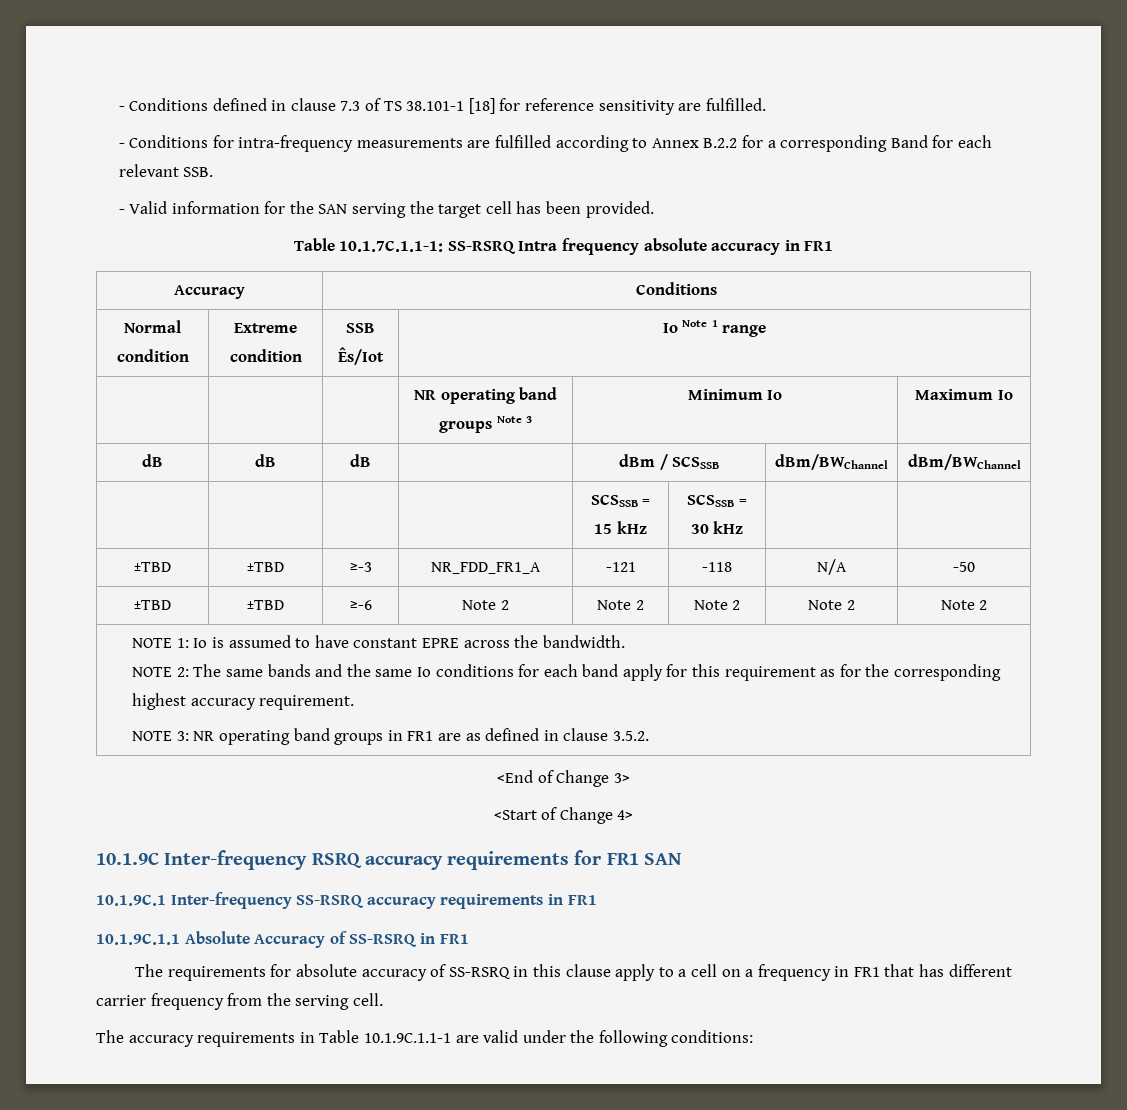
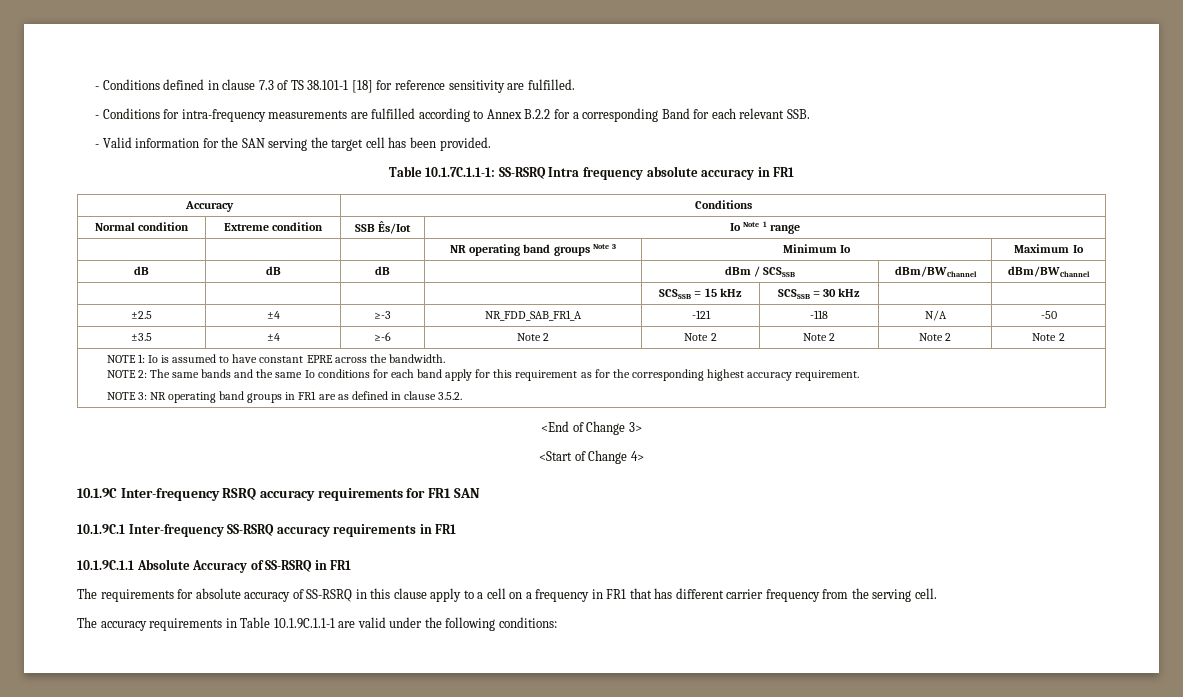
[134,562,171,572] [246,562,284,572] ±TBD | ±TBD -> [131,311,152,319] [266,311,280,319] ±2.5 | ±4
[431,562,541,574] NR_FDD_FR1_A -> [485,310,582,321] NR_FDD_SAB_FR1_A
[134,600,171,610] [246,600,284,610] ±TBD | ±TBD -> [131,333,152,341] [266,333,280,341] ±3.5 | ±4

